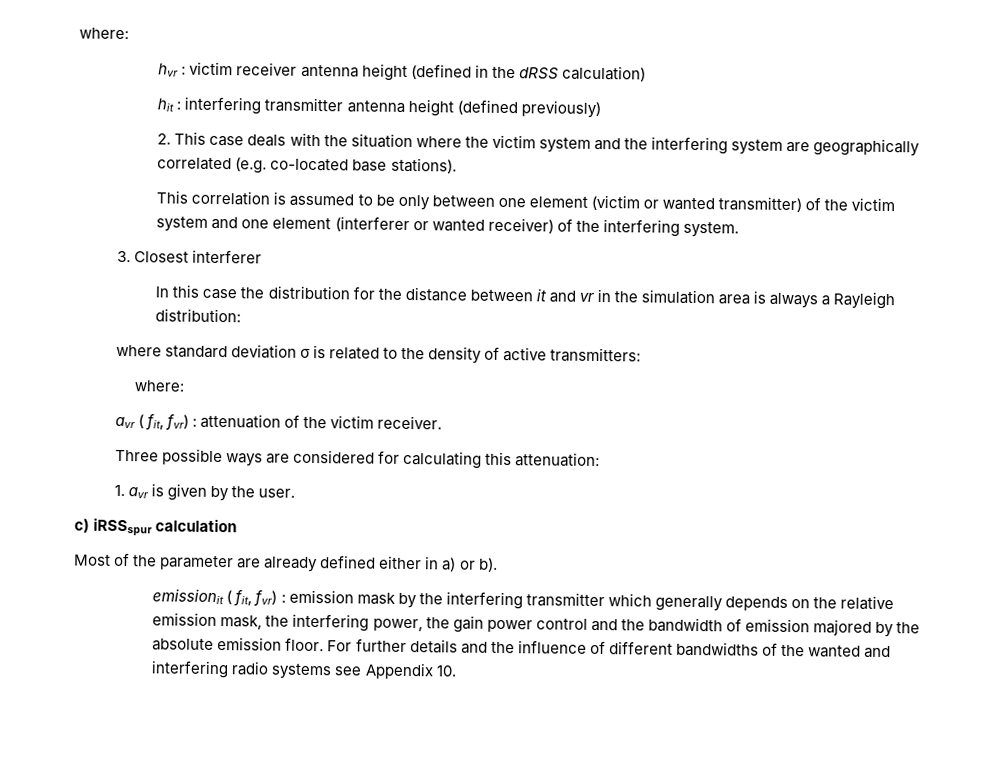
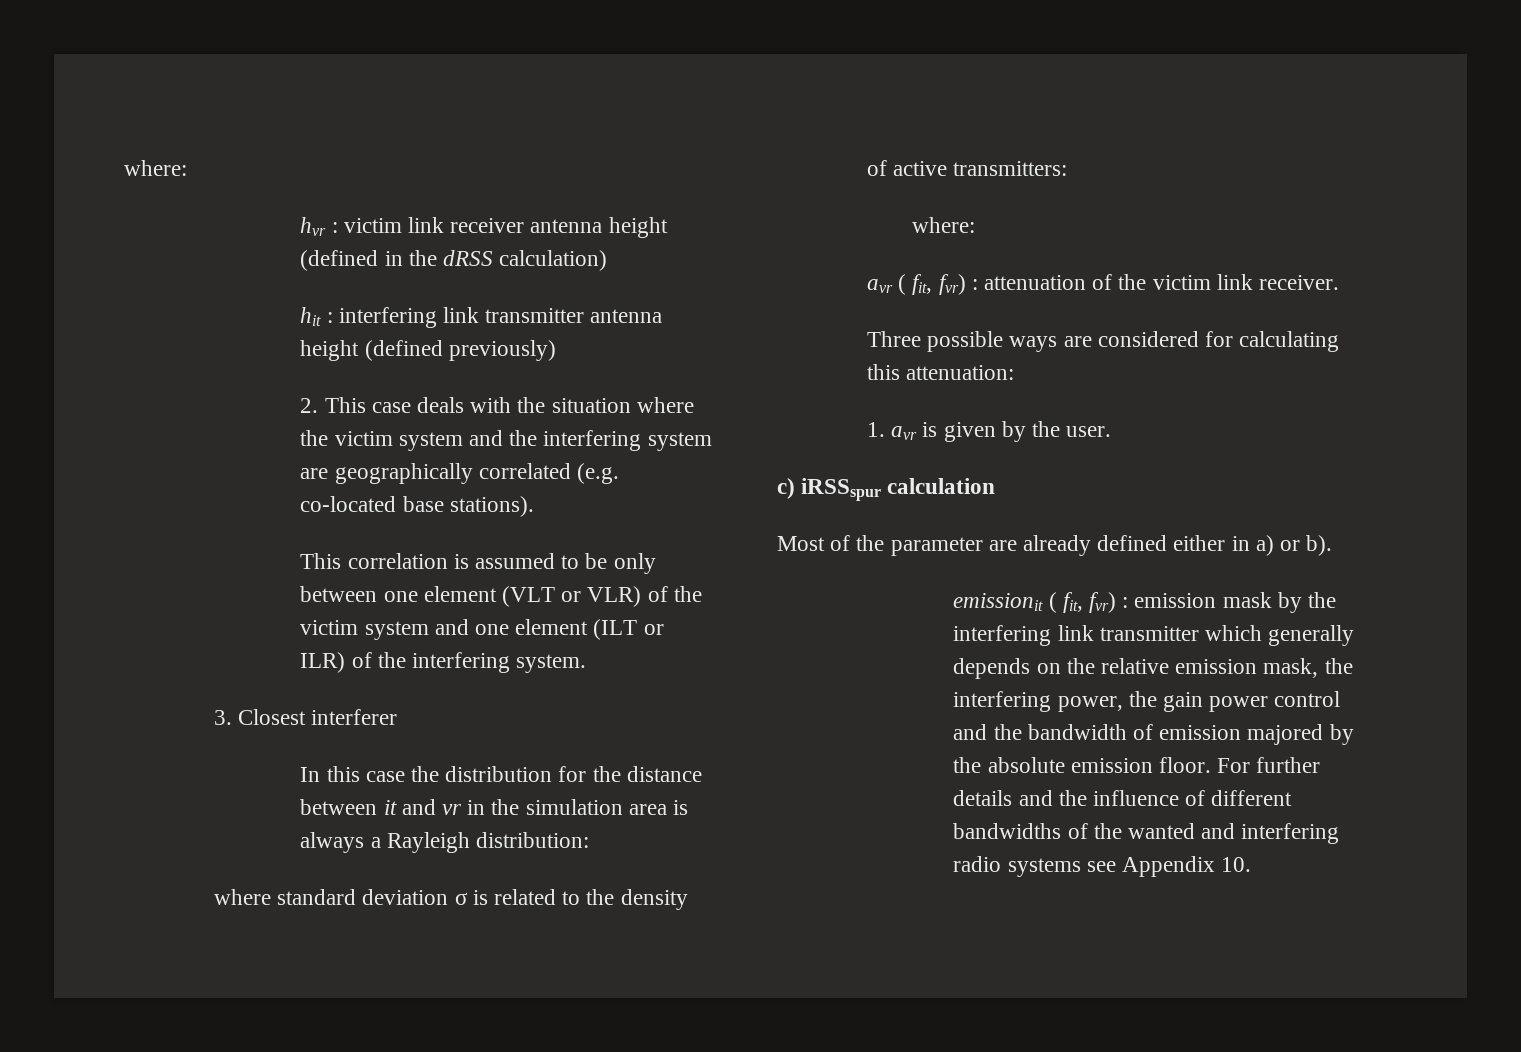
(234, 68) none -> [408,217,445,233] link
(262, 105) none -> [443,307,480,323] link
[590,194,802,213] (victim or wanted transmitter) -> [502,586,642,607] (VLT or VLR)
[334,216,554,234] (interferer or wanted receiver) -> [593,619,664,640] [300,652,346,673] (ILT or ILR)
(375, 422) none -> [1216,274,1253,290] link
(523, 600) none -> [1057,625,1094,641] link

